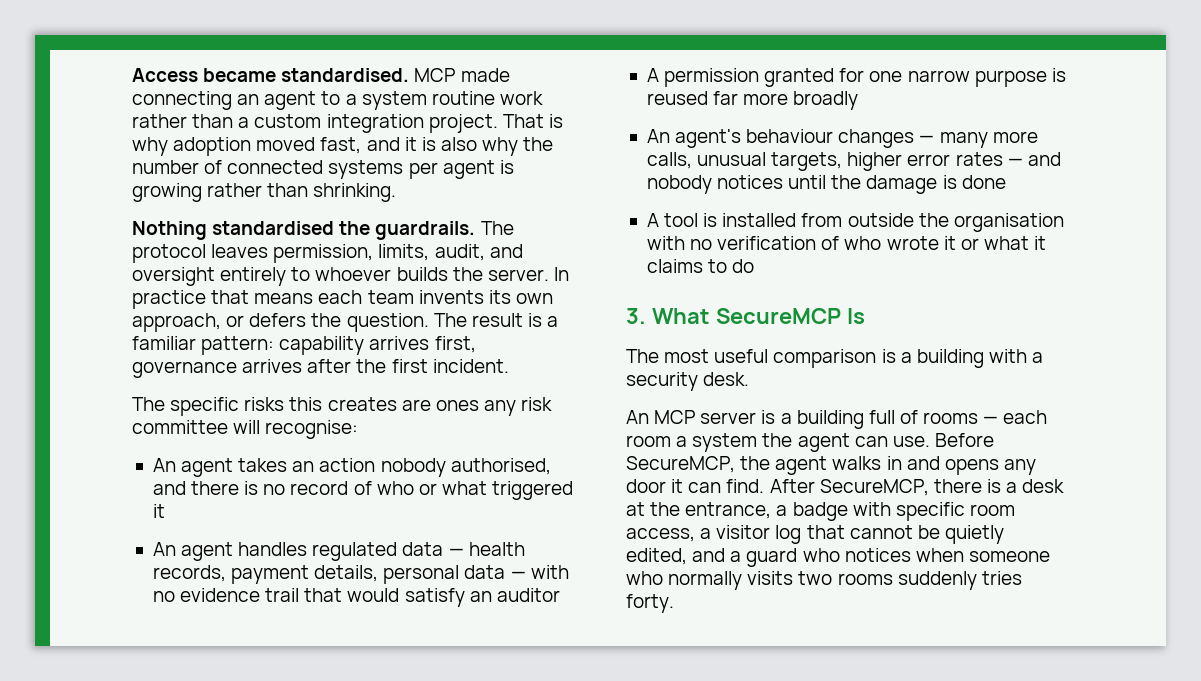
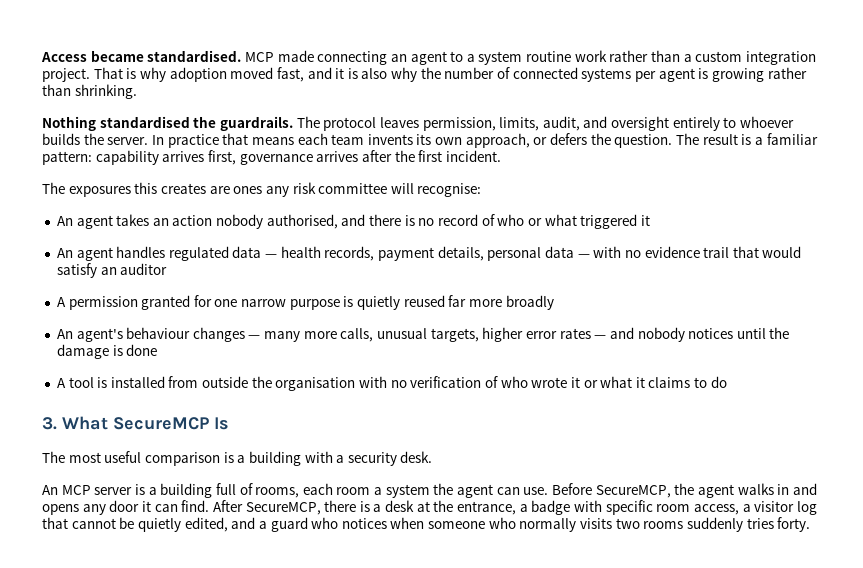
[170,397,285,416] specific risks -> [68,186,131,197] exposures
(1066, 75) none -> [357,296,401,310] quietly
[923,412,999,424] rooms — -> [255,487,300,498] rooms,

